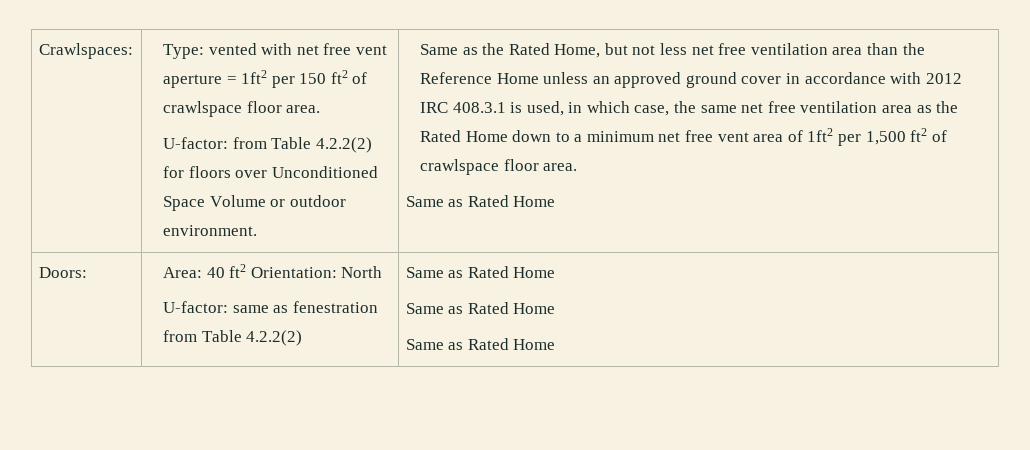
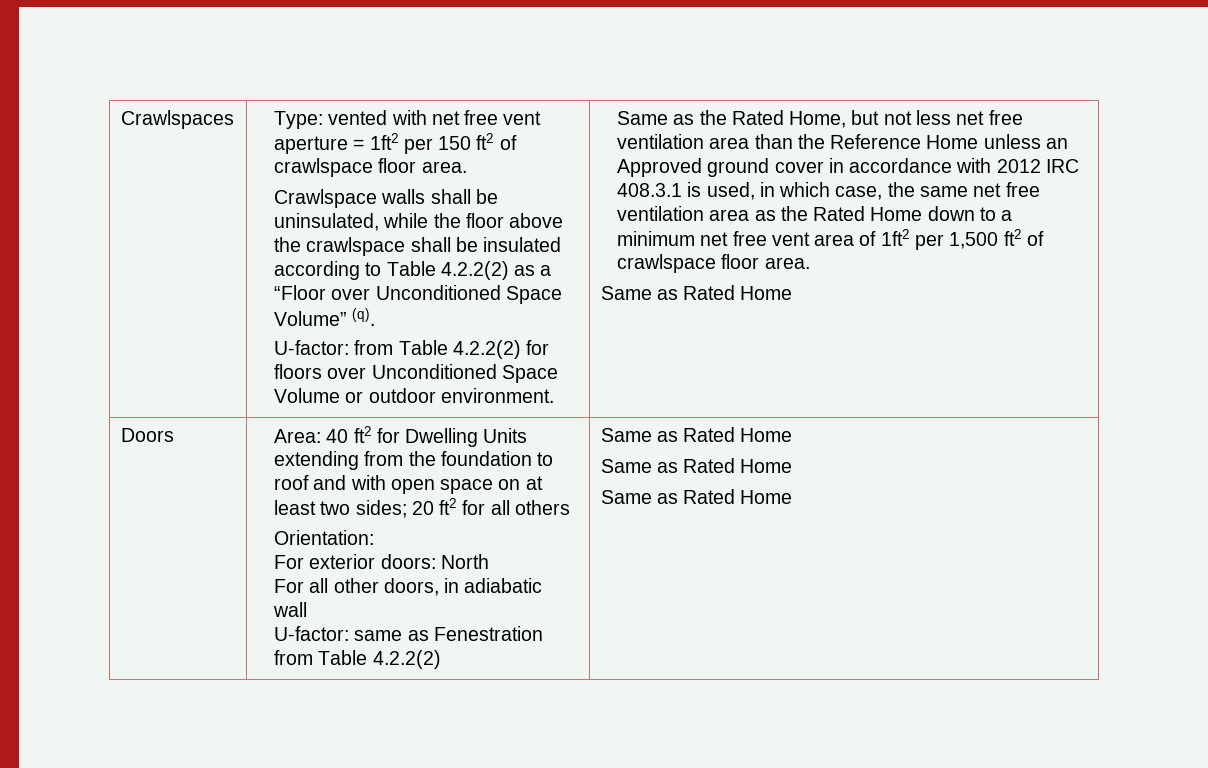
[38,43,133,59] Crawlspaces: -> [120,110,234,129] Crawlspaces
(321, 109) none -> [274,189,498,208] [274,213,564,231] [274,237,562,256] [274,261,552,280] [274,285,562,304] [274,308,376,326] // Crawlspace walls shall be uninsulated, while the floor above the crawlspace shall be insulated according to Table 4.2.2(2) as a “Floor over Unconditioned Space Volume” (q).
[614,72,682,88] approved -> [617,158,703,177] Approved
[38,267,87,278] Doors: -> [120,428,174,442] Doors
[250,266,383,278] Orientation: North -> [376,428,528,447] [274,451,554,470] [274,475,543,494] [274,498,571,518] [274,530,375,545] [274,554,489,569] [274,578,543,596] [273,602,308,617] for Dwelling Units extending from the foundation to roof and with open space on at least two sides; 20 ft2 for all others // Orientation: // For exterior doors: North // For all other doors, in adiabatic wall
[292,301,378,313] fenestration -> [433,626,543,641] Fenestration

